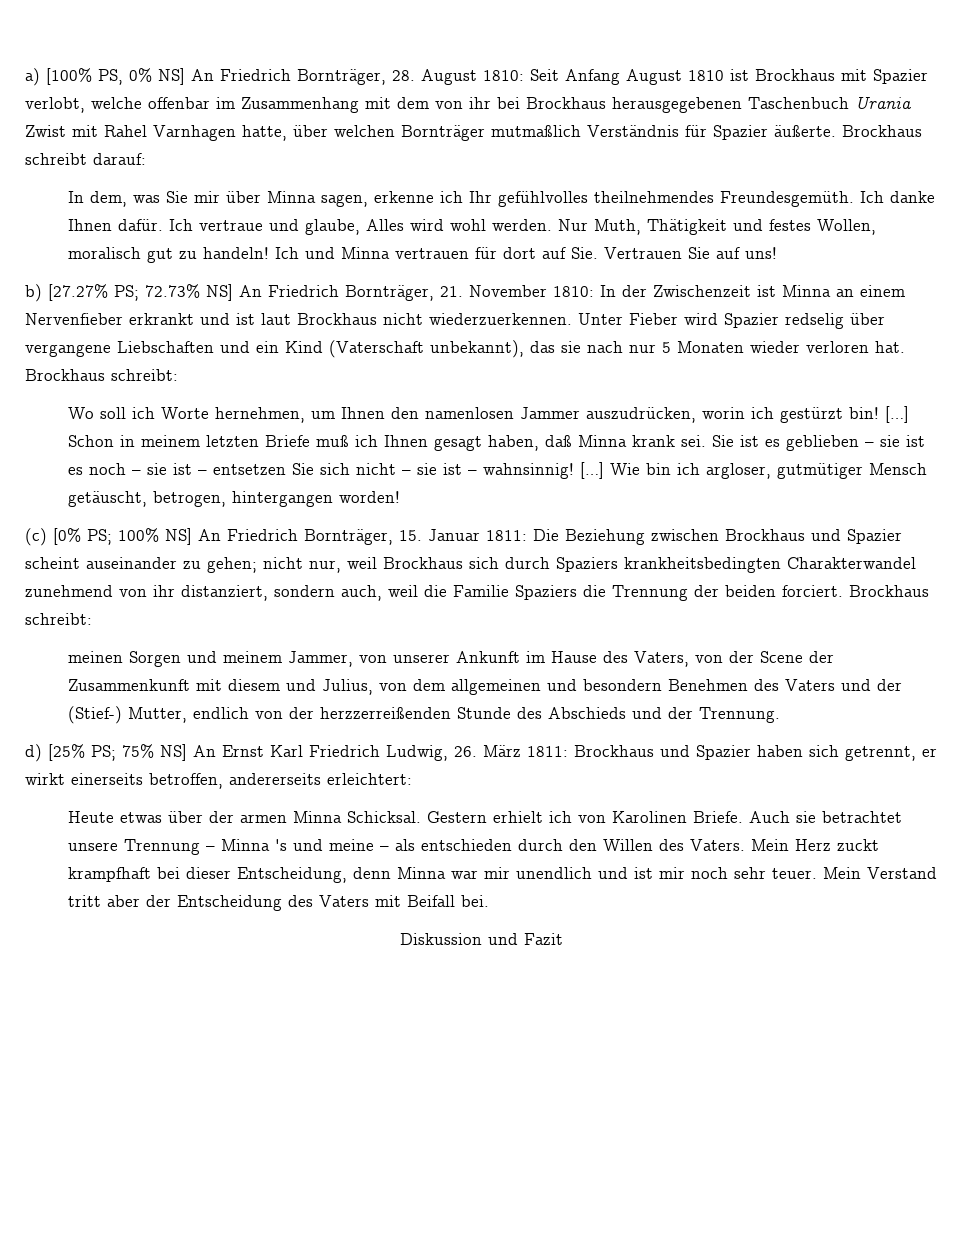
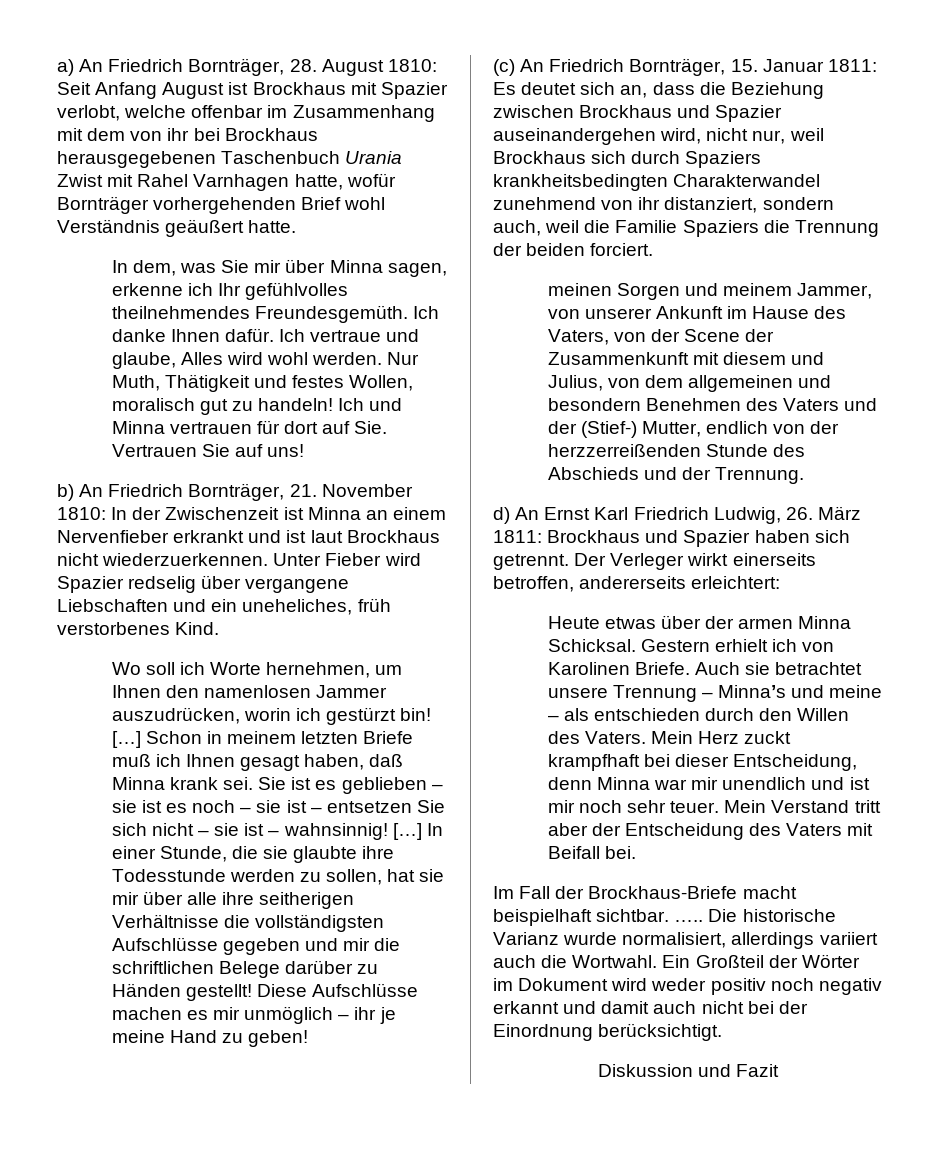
[46,68,185,85] [100% PS, 0% NS] -> (74, 67) none
[688,70,724,81] 1810 -> (225, 90) none
[293,125,922,141] [25,153,146,165] über welchen Bornträger mutmaßlich Verständnis für Spazier äußerte. Brockhaus schreibt darauf: -> [346,173,396,187] [57,196,386,214] [57,219,297,237] wofür Bornträger vorhergehenden Brief wohl Verständnis geäußert hatte.
[48,284,233,301] [27.27% PS; 72.73% NS] -> (74, 492) none
[285,340,905,358] [25,369,178,381] Kind (Vaterschaft unbekannt), das sie nach nur 5 Monaten wieder verloren hat. Brockhaus schreibt: -> [242,598,391,615] [57,622,220,635] uneheliches, früh verstorbenes Kind.
[610,463,928,479] [68,491,401,507] [25,528,192,546] Wie bin ich argloser, gutmütiger Mensch getäuscht, betrogen, hintergangen worden! // (c) [0% PS; 100% NS] -> [426,823,443,836] [111,846,395,863] [111,869,445,885] [111,891,355,909] [111,914,385,932] [111,937,401,955] [111,960,379,978] [111,983,419,1001] [111,1006,396,1024] [111,1030,309,1047] [493,59,515,76] In einer Stunde, die sie glaubte ihre Todesstunde werden zu sollen, hat sie mir über alle ihre seitherigen Verhältnisse die vollständigsten Aufschlüsse gegeben und mir die schriftlichen Belege darüber zu Händen gestellt! Diese Aufschlüsse machen es mir unmöglich – ihr je meine Hand zu geben! // (c)
[533,529,559,541] Die -> [493,82,726,98] Es deutet sich an, dass die
[25,557,257,573] scheint auseinander zu gehen; -> [493,128,702,145] auseinandergehen wird,
[849,585,929,597] [25,613,92,625] Brockhaus schreibt: -> (654, 249) none
[48,744,187,761] [25% PS; 75% NS] -> (510, 515) none
[845,746,937,761] getrennt, er -> [493,553,685,570] getrennt. Der Verleger
[221,839,288,851] Minna 's -> [718,685,787,698] Minna’s
(490, 901) none -> [493,886,797,899] [493,909,836,926] [493,932,878,949] [493,954,860,968] [493,978,882,995] [493,1001,808,1014] [493,1023,723,1041] // Im Fall der Brockhaus-Briefe macht beispielhaft sichtbar. ….. Die historische Varianz wurde normalisiert, allerdings variiert auch die Wortwahl. Ein Großteil der Wörter im Dokument wird weder positiv noch negativ erkannt und damit auch nicht bei der Einordnung berücksichtigt.

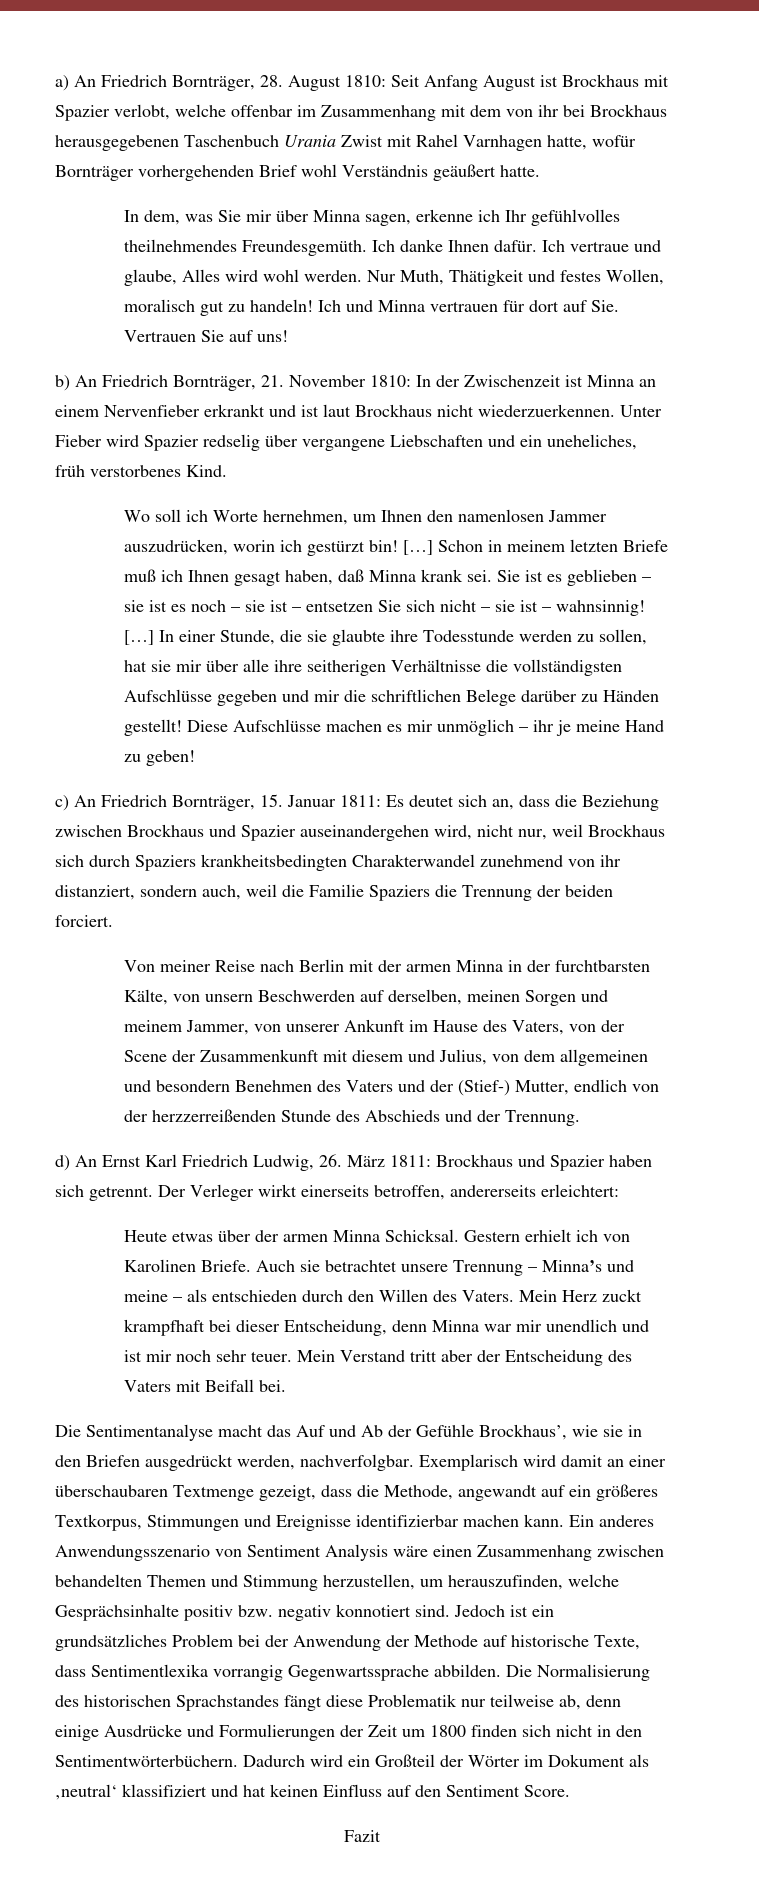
[493,59,515,76] (c) -> [55,795,69,811] c)
(654, 249) none -> [124,959,651,972] [124,989,463,1005] Von meiner Reise nach Berlin mit der armen Minna in der furchtbarsten Kälte, von unsern Beschwerden auf derselben,
[493,886,797,899] [493,909,836,926] [493,932,878,949] [493,955,691,968] Im Fall der Brockhaus-Briefe macht beispielhaft sichtbar. ….. Die historische Varianz wurde normalisiert, allerdings variiert auch die Wortwahl. Ein -> [55,1424,642,1441] [55,1454,666,1471] [55,1484,658,1501] [55,1514,654,1531] [55,1544,664,1561] [55,1574,619,1591] [55,1604,554,1621] [55,1634,640,1651] [55,1664,650,1681] [55,1694,621,1711] [55,1724,642,1741] [55,1755,370,1767] Die Sentimentanalyse macht das Auf und Ab der Gefühle Brockhaus’, wie sie in den Briefen ausgedrückt werden, nachverfolgbar. Exemplarisch wird damit an einer überschaubaren Textmenge gezeigt, dass die Methode, angewandt auf ein größeres Textkorpus, Stimmungen und Ereignisse identifizierbar machen kann. Ein anderes Anwendungsszenario von Sentiment Analysis wäre einen Zusammenhang zwischen behandelten Themen und Stimmung herzustellen, um herauszufinden, welche Gesprächsinhalte positiv bzw. negativ konnotiert sind. Jedoch ist ein grundsätzliches Problem bei der Anwendung der Methode auf historische Texte, dass Sentimentlexika vorrangig Gegenwartssprache abbilden. Die Normalisierung des historischen Sprachstandes fängt diese Problematik nur teilweise ab, denn einige Ausdrücke und Formulierungen der Zeit um 1800 finden sich nicht in den Sentimentwörterbüchern. Dadurch wird ein
[611,978,882,995] [493,1001,808,1014] [493,1023,723,1041] [597,1064,731,1077] wird weder positiv noch negativ erkannt und damit auch nicht bei der Einordnung berücksichtigt. // Diskussion und -> [629,1754,649,1767] [55,1784,570,1800] als ‚neutral‘ klassifiziert und hat keinen Einfluss auf den Sentiment Score. //

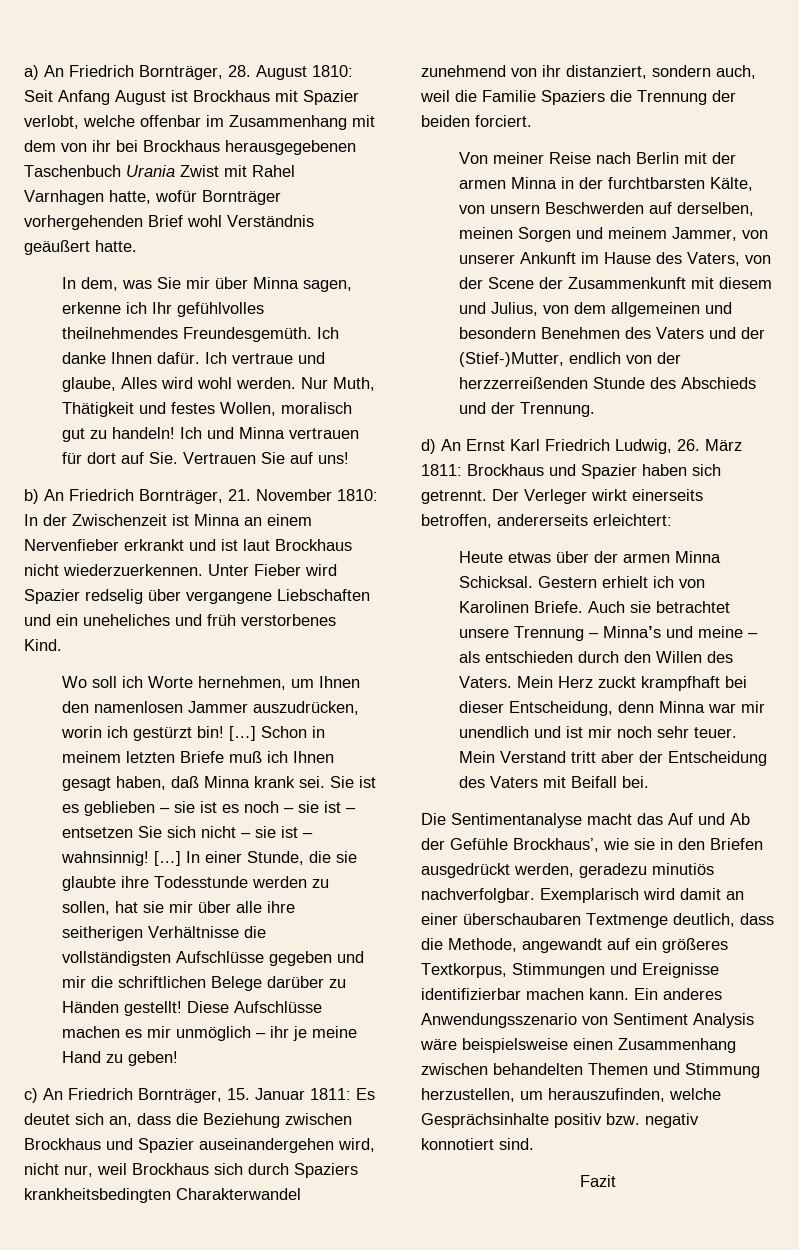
[547,434,637,450] uneheliches, -> [83,614,202,626] uneheliches und
[458,1080,570,1096] (Stief-) Mutter, -> [458,352,564,367] (Stief-)Mutter,
(295, 1462) none -> [579,863,714,878] geradezu minutiös
[259,1485,316,1501] gezeigt, -> [673,913,735,927] deutlich,
(428, 1551) none -> [462,1038,568,1053] beispielsweise
[454,1605,554,1617] [55,1634,640,1651] [55,1664,650,1681] [55,1694,621,1711] [55,1724,642,1741] [55,1754,649,1767] [55,1784,570,1800] Jedoch ist ein grundsätzliches Problem bei der Anwendung der Methode auf historische Texte, dass Sentimentlexika vorrangig Gegenwartssprache abbilden. Die Normalisierung des historischen Sprachstandes fängt diese Problematik nur teilweise ab, denn einige Ausdrücke und Formulierungen der Zeit um 1800 finden sich nicht in den Sentimentwörterbüchern. Dadurch wird ein Großteil der Wörter im Dokument als ‚neutral‘ klassifiziert und hat keinen Einfluss auf den Sentiment Score. -> (534, 1144) none

